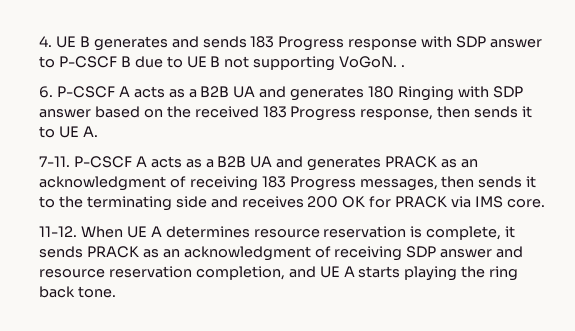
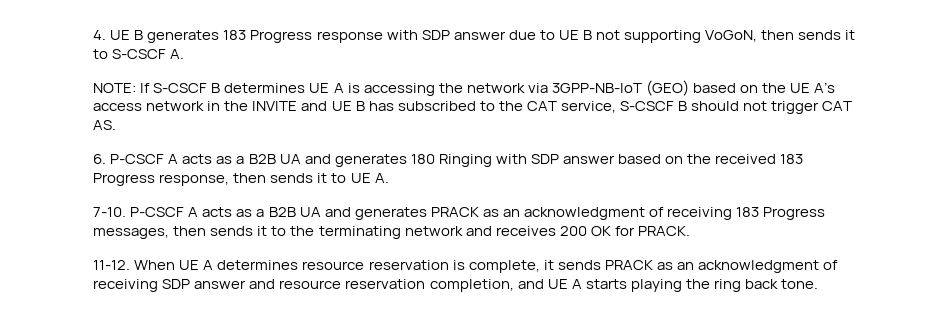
[171,36,247,48] and sends -> (220, 36) none
[38,56,131,68] to P-CSCF B -> (506, 35) none
[339,56,406,68] VoGoN. . -> [705,30,856,42] [93,49,185,59] [93,80,836,96] [93,101,853,114] [93,120,117,130] VoGoN, then sends it to S-CSCF A. // NOTE: If S-CSCF B determines UE A is accessing the network via 3GPP-NB-IoT (GEO) based on the UE A’s access network in the INVITE and UE B has subscribed to the CAT service, S-CSCF B should not trigger CAT AS.
[38,156,70,167] 7-11. -> [93,207,127,217] 7-10.
[175,196,207,208] side -> [404,226,463,236] network
[395,196,545,208] PRACK via IMS core. -> [637,226,690,236] PRACK.

